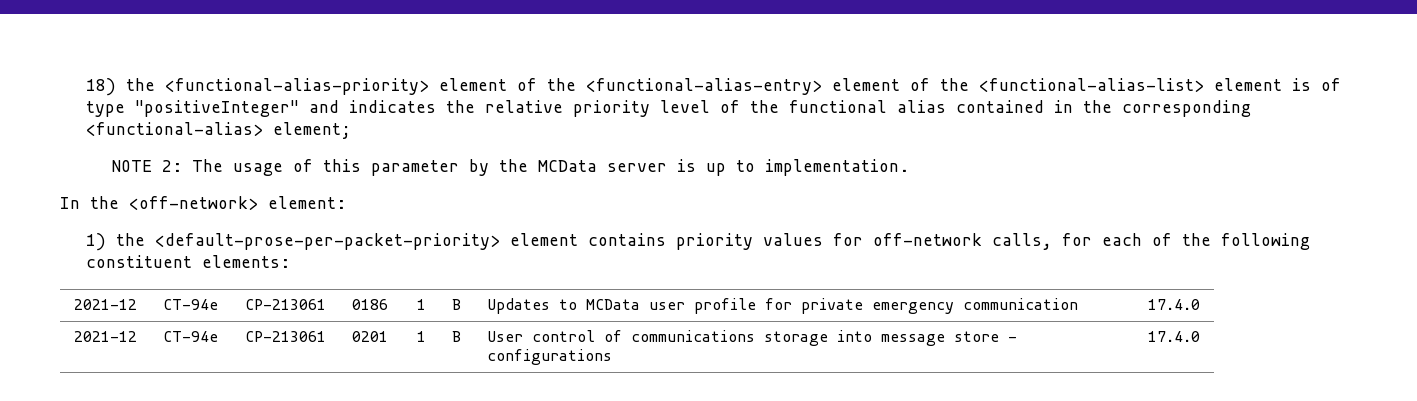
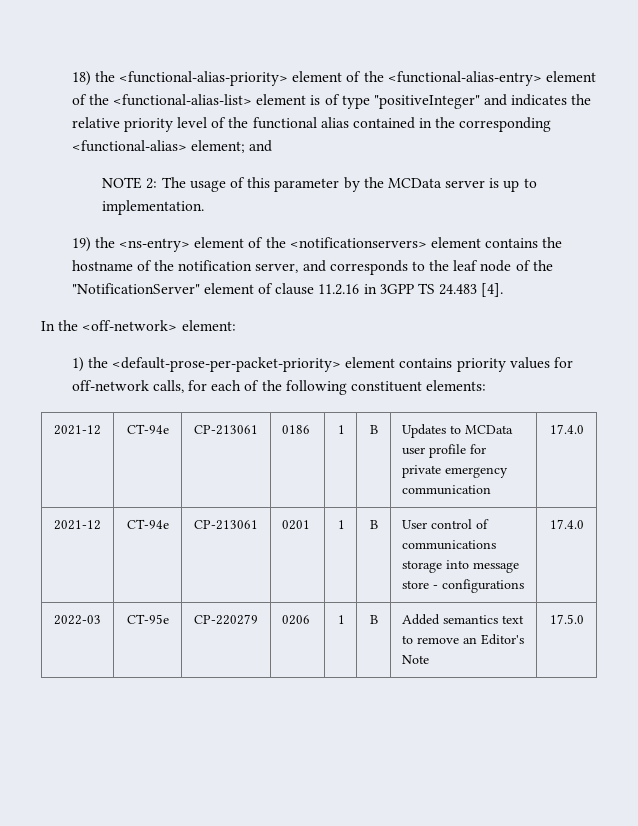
(351, 130) none -> [248,140,272,152] and
(909, 167) none -> [71,237,563,252] [71,260,553,275] [71,283,504,297] // 19) the <ns-entry> element of the <notificationservers> element contains the hostname of the notification server, and corresponds to the leaf node of the "NotificationServer" element of clause 11.2.16 in 3GPP TS 24.483 [4].
(1200, 336) none -> [54,615,101,625] [126,614,169,624] [193,614,258,625] [282,615,311,625] [337,615,345,624] [369,615,378,624] [402,614,525,625] [402,634,525,645] [402,655,430,664] [549,614,584,624] // 2022-03 | CT-95e | CP-220279 | 0206 | 1 | B | Added semantics text to remove an Editor's Note | 17.5.0

